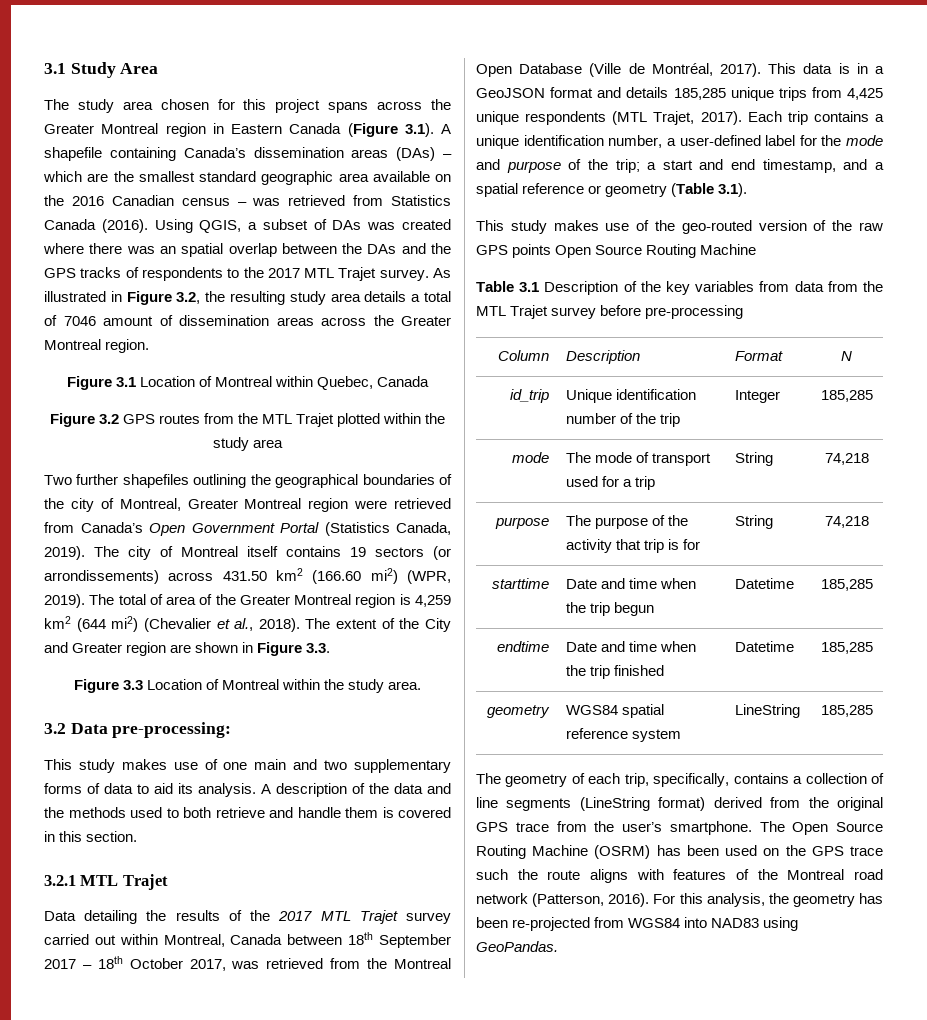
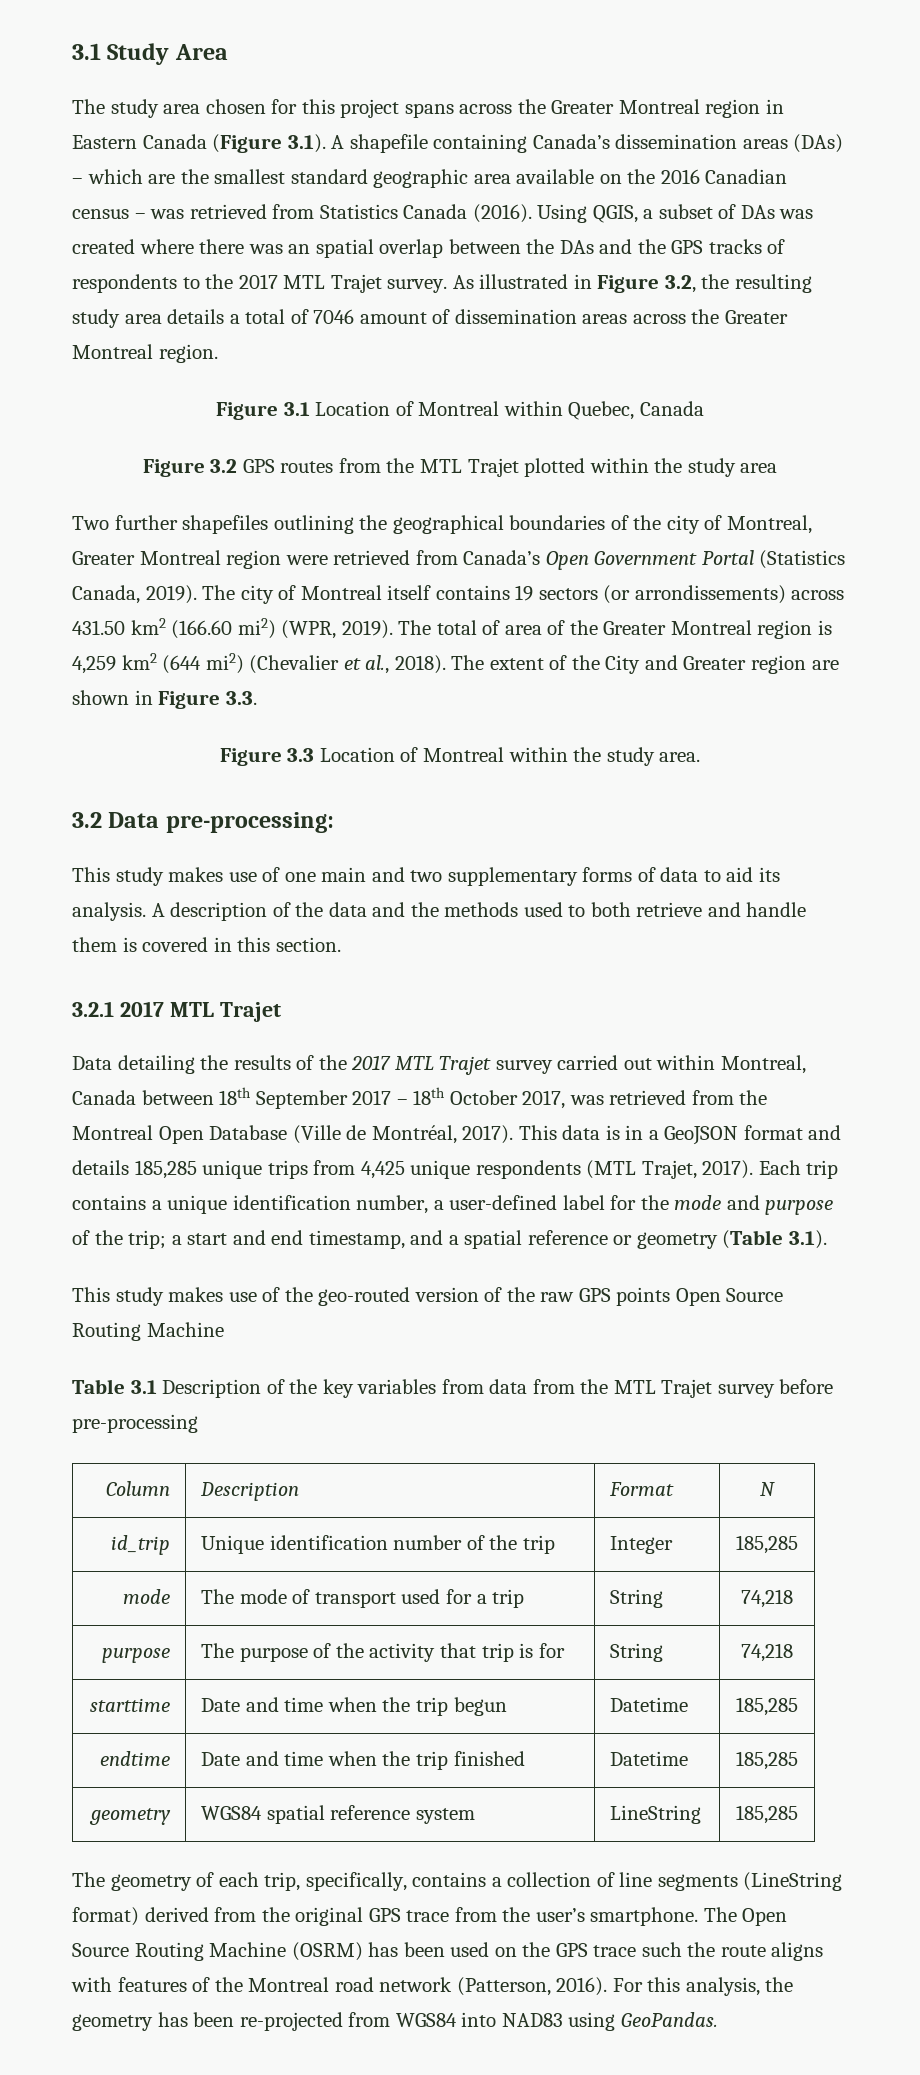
(76, 880) none -> [119,1001,164,1017] 2017

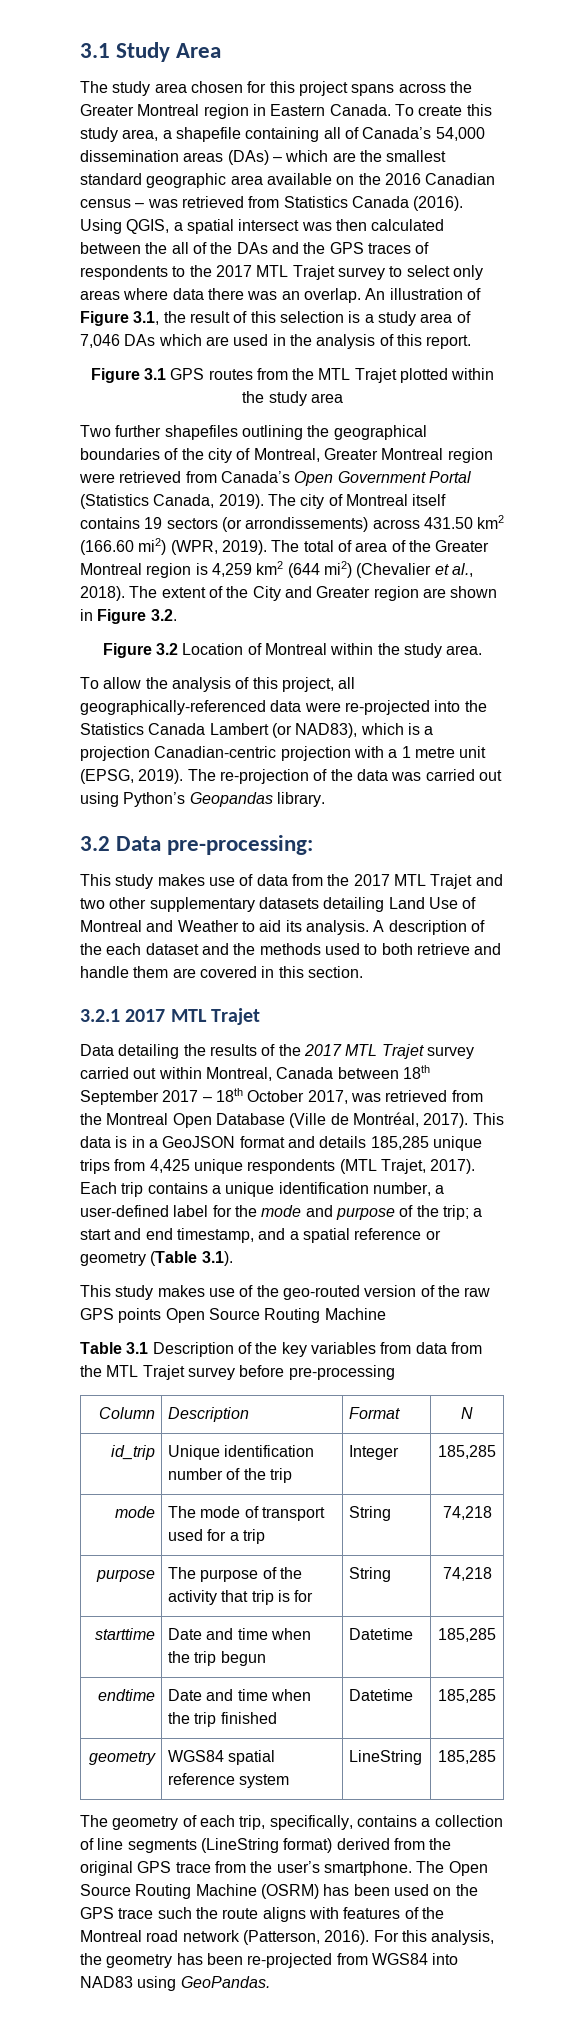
[142,134,610,153] Canada (Figure 3.1). A shapefile containing Canada’s -> [329,104,492,116] [80,127,485,142] Canada. To create this study area, a shapefile containing all of Canada’s 54,000
[658,204,814,219] [72,239,521,258] subset of DAs was created where there was an spatial overlap between -> [186,219,445,234] [80,242,207,254] spatial intersect was then calculated between the all of
[708,239,762,254] tracks -> [367,243,411,254] traces
[387,274,812,293] [72,309,788,328] [72,344,218,363] [216,401,704,420] [142,459,238,477] survey. As illustrated in Figure 3.2, the resulting study area details a total of 7046 amount of dissemination areas across the Greater Montreal region. // Figure 3.1 Location of Montreal within Quebec, Canada // Figure 3.2 -> [337,265,483,280] [80,288,481,303] [80,311,471,326] [80,334,472,349] [90,368,166,383] survey to select only areas where data there was an overlap. An illustration of Figure 3.1, the result of this selection is a study area of 7,046 DAs which are used in the analysis of this report. // Figure 3.1
[225,691,257,705] [219,748,315,766] 3.3. // Figure 3.3 -> [150,609,177,621] [102,643,179,658] 3.2. // Figure 3.2
(701, 757) none -> [80,677,356,692] [80,700,487,715] [80,723,434,738] [80,746,487,761] [80,769,502,784] [80,792,325,807] // To allow the analysis of this project, all geographically-referenced data were re-projected into the Statistics Canada Lambert (or NAD83), which is a projection Canadian-centric projection with a 1 metre unit (EPSG, 2019). The re-projection of the data was carried out using Python’s Geopandas library.
[284,867,699,886] one main and two supplementary forms of data -> [256,874,503,889] [80,897,477,912] [80,920,239,932] data from the 2017 MTL Trajet and two other supplementary datasets detailing Land Use of Montreal and Weather
[328,902,367,917] data -> [106,943,199,955] each dataset
[122,937,137,952] is -> [172,968,196,978] are

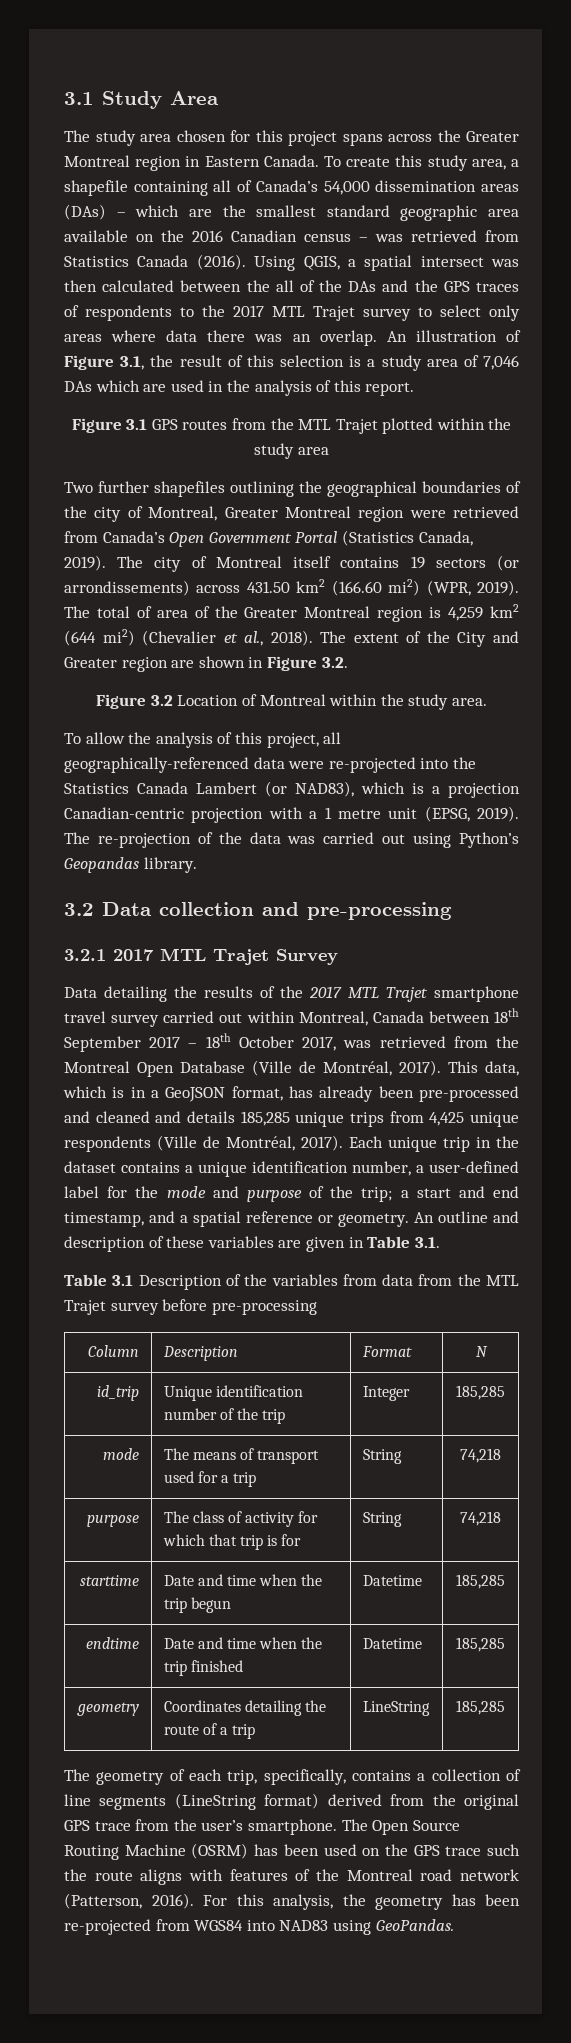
[167,835,314,855] [80,874,503,889] [80,897,477,912] [80,920,485,935] [80,943,502,955] [80,966,363,978] pre-processing: // This study makes use of data from the 2017 MTL Trajet and two other supplementary datasets detailing Land Use of Montreal and Weather to aid its analysis. A description of the each dataset and the methods used to both retrieve and handle them are covered in this section. -> [159,902,452,920] collection and pre-processing
(260, 1016) none -> [276,949,338,965] Survey
(424, 1051) none -> [434,986,519,1002] [64,1011,106,1023] smartphone travel
[80,1136,111,1148] data -> [485,1061,519,1076] [63,1086,107,1098] data, which
[239,1136,285,1148] format -> [231,1086,519,1102] [64,1111,150,1123] format, has already been pre-processed and cleaned
[339,1159,476,1174] [80,1182,144,1197] (MTL Trajet, 2017). Each trip -> [157,1135,519,1152] [64,1161,116,1173] (Ville de Montréal, 2017). Each unique trip in the dataset
[80,1251,233,1266] [80,1285,491,1300] [80,1308,386,1323] geometry (Table 3.1). // This study makes use of the geo-routed version of the raw GPS points Open Source Routing Machine -> [338,1211,519,1227] [64,1236,440,1252] geometry. An outline and description of these variables are given in Table 3.1.
[281,1342,307,1357] key -> (268, 1280) none
[200,1506,241,1518] mode -> [192,1452,236,1460] means
[200,1567,303,1582] [168,1590,218,1605] purpose of the activity -> [192,1511,319,1527] [162,1534,205,1546] class of activity for which
[168,1750,276,1765] [168,1773,290,1788] WGS84 spatial reference system -> [163,1700,327,1716] [163,1723,256,1739] Coordinates detailing the route of a trip

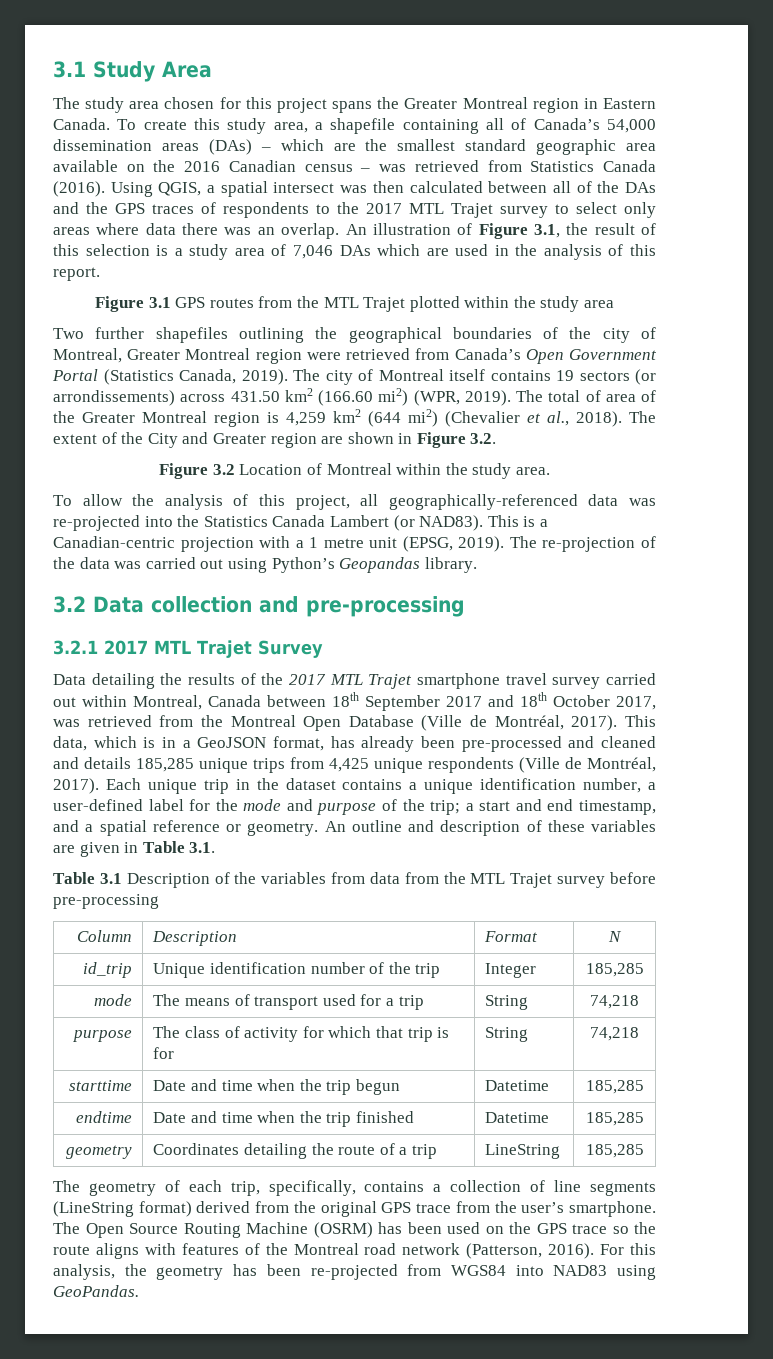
[388,134,432,142] across -> (373, 107) none
[246,280,270,292] the -> (548, 187) none
[288,761,325,769] were -> [629,498,656,506] was
[295,781,520,798] NAD83), which is a projection -> [419,515,548,531] NAD83). This is a
[188,1043,198,1048] – -> [488,695,514,707] and
[486,1844,520,1856] such -> [612,1226,629,1234] so

